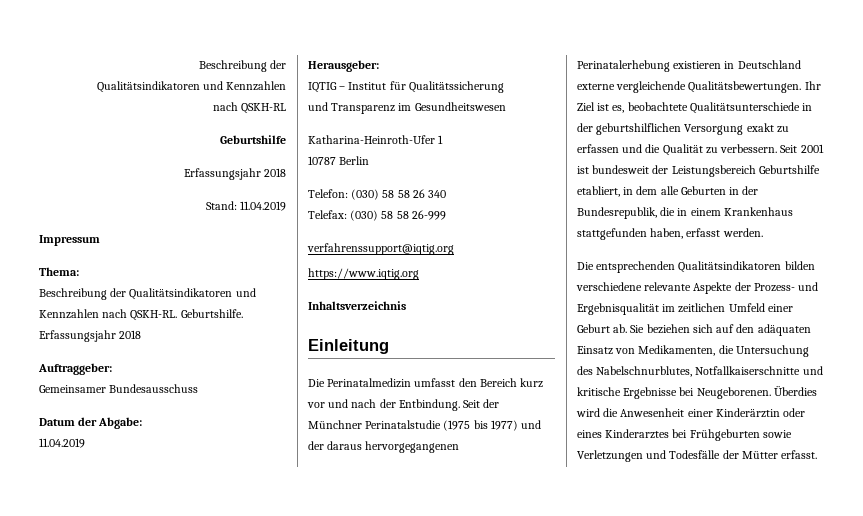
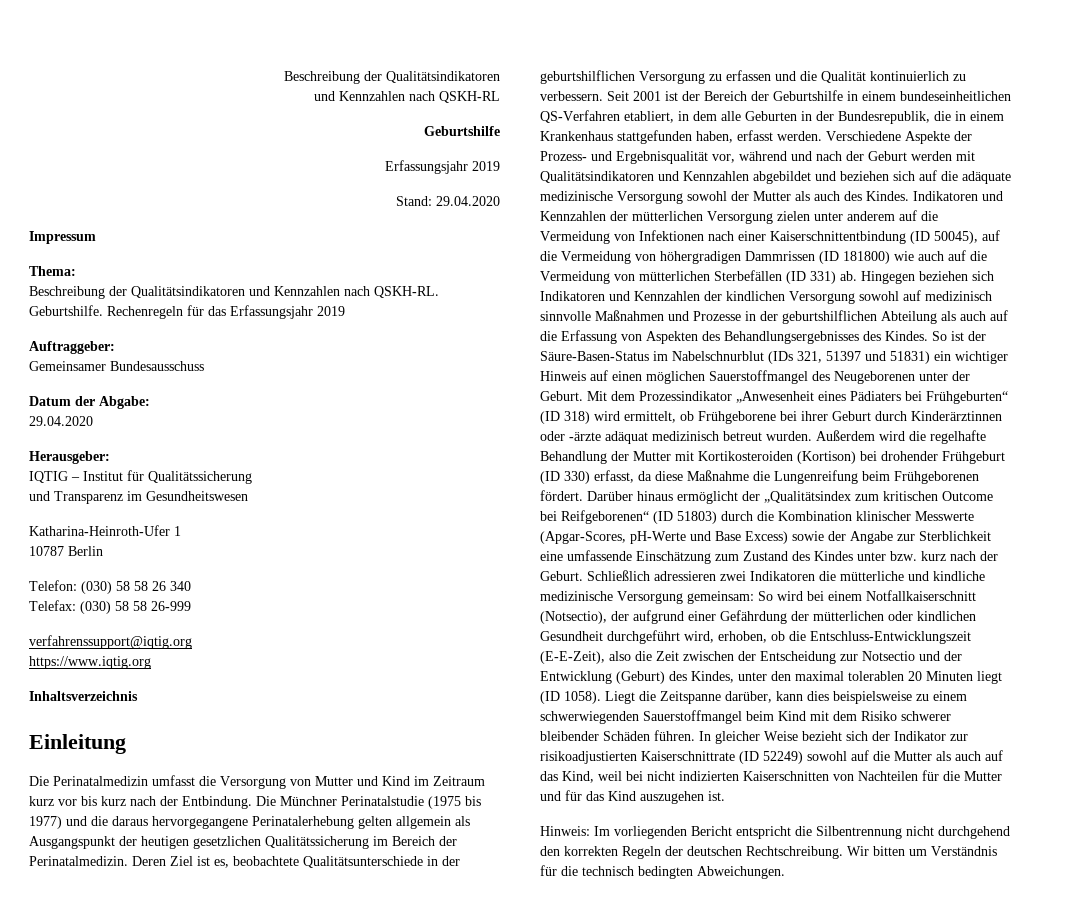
[198,60,286,72] [96,81,286,93] Beschreibung der // Qualitätsindikatoren und Kennzahlen // -> [284,71,500,84] [314,91,405,101] Beschreibung der Qualitätsindikatoren // und Kennzahlen
[264,168,286,177] 2018 -> [472,161,500,171] 2019
[240,201,286,211] 11.04.2019 -> [436,196,500,206] 29.04.2020
[39,330,142,342] Erfassungsjahr 2018 -> [107,305,345,319] Rechenregeln für das Erfassungsjahr 2019
[39,438,85,448] 11.04.2019 -> [29,416,93,426] 29.04.2020
[458,378,544,388] [307,399,349,408] den Bereich kurz vor und -> [199,776,485,789] [29,796,126,806] die Versorgung von Mutter und Kind im Zeitraum kurz vor bis kurz
[463,399,500,408] Seit der -> [256,796,276,806] Die
[308,441,460,453] [577,60,801,72] [577,81,821,93] der daraus hervorgegangenen Perinatalerhebung existieren in Deutschland externe vergleichende Qualitätsbewertungen. Ihr -> [91,816,470,829] [29,836,457,849] [29,856,166,866] die daraus hervorgegangene Perinatalerhebung gelten allgemein als Ausgangspunkt der heutigen gesetzlichen Qualitätssicherung im Bereich der Perinatalmedizin. Deren
[746,123,774,132] exakt -> (705, 77) none
(703, 150) none -> [870,71,949,81] kontinuierlich
[592,165,820,177] bundesweit der Leistungsbereich Geburtshilfe -> [682,90,1011,101] [540,110,620,123] der Bereich der Geburtshilfe in einem bundeseinheitlichen QS-Verfahren
[577,261,815,273] [576,282,692,291] // Die entsprechenden Qualitätsindikatoren bilden verschiedene relevante -> [826,131,901,141] Verschiedene
[662,303,793,313] [577,324,811,336] [577,345,809,357] [577,366,823,377] [577,385,817,399] [576,408,806,418] [577,429,792,441] [577,450,818,462] im zeitlichen Umfeld einer Geburt ab. Sie beziehen sich auf den adäquaten Einsatz von Medikamenten, die Untersuchung des Nabelschnurblutes, Notfallkaiserschnitte und kritische Ergebnisse bei Neugeborenen. Überdies wird die Anwesenheit einer Kinderärztin oder eines Kinderarztes bei Frühgeburten sowie Verletzungen und Todesfälle der Mütter erfasst. -> [712,151,975,163] [540,170,1011,184] [540,191,1003,204] [540,210,938,224] [540,230,1000,244] [540,250,987,264] [540,270,994,284] [540,290,992,304] [540,310,1008,324] [540,330,986,344] [540,351,1008,364] [540,370,970,384] [540,391,1008,404] [540,411,1002,424] [540,430,986,444] [540,451,1005,464] [540,470,979,484] [540,490,993,504] [540,510,974,524] [540,531,991,544] [540,550,998,564] [540,570,985,581] [540,590,976,604] [540,610,976,624] [540,630,971,644] [540,651,962,664] [540,671,1002,684] [540,691,967,704] [540,710,951,724] [540,730,968,744] [540,750,1003,764] [540,770,1002,783] [540,790,725,804] [540,826,1010,839] [540,846,997,859] [540,865,785,879] vor, während und nach der Geburt werden mit Qualitätsindikatoren und Kennzahlen abgebildet und beziehen sich auf die adäquate medizinische Versorgung sowohl der Mutter als auch des Kindes. Indikatoren und Kennzahlen der mütterlichen Versorgung zielen unter anderem auf die Vermeidung von Infektionen nach einer Kaiserschnittentbindung (ID 50045), auf die Vermeidung von höhergradigen Dammrissen (ID 181800) wie auch auf die Vermeidung von mütterlichen Sterbefällen (ID 331) ab. Hingegen beziehen sich Indikatoren und Kennzahlen der kindlichen Versorgung sowohl auf medizinisch sinnvolle Maßnahmen und Prozesse in der geburtshilflichen Abteilung als auch auf die Erfassung von Aspekten des Behandlungsergebnisses des Kindes. So ist der Säure-Basen-Status im Nabelschnurblut (IDs 321, 51397 und 51831) ein wichtiger Hinweis auf einen möglichen Sauerstoffmangel des Neugeborenen unter der Geburt. Mit dem Prozessindikator „Anwesenheit eines Pädiaters bei Frühgeburten“ (ID 318) wird ermittelt, ob Frühgeborene bei ihrer Geburt durch Kinderärztinnen oder -ärzte adäquat medizinisch betreut wurden. Außerdem wird die regelhafte Behandlung der Mutter mit Kortikosteroiden (Kortison) bei drohender Frühgeburt (ID 330) erfasst, da diese Maßnahme die Lungenreifung beim Frühgeborenen fördert. Darüber hinaus ermöglicht der „Qualitätsindex zum kritischen Outcome bei Reifgeborenen“ (ID 51803) durch die Kombination klinischer Messwerte (Apgar-Scores, pH-Werte und Base Excess) sowie der Angabe zur Sterblichkeit eine umfassende Einschätzung zum Zustand des Kindes unter bzw. kurz nach der Geburt. Schließlich adressieren zwei Indikatoren die mütterliche und kindliche medizinische Versorgung gemeinsam: So wird bei einem Notfallkaiserschnitt (Notsectio), der aufgrund einer Gefährdung der mütterlichen oder kindlichen Gesundheit durchgeführt wird, erhoben, ob die Entschluss-Entwicklungszeit (E-E-Zeit), also die Zeit zwischen der Entscheidung zur Notsectio und der Entwicklung (Geburt) des Kindes, unter den maximal tolerablen 20 Minuten liegt (ID 1058). Liegt die Zeitspanne darüber, kann dies beispielsweise zu einem schwerwiegenden Sauerstoffmangel beim Kind mit dem Risiko schwerer bleibender Schäden führen. In gleicher Weise bezieht sich der Indikator zur risikoadjustierten Kaiserschnittrate (ID 52249) sowohl auf die Mutter als auch auf das Kind, weil bei nicht indizierten Kaiserschnitten von Nachteilen für die Mutter und für das Kind auszugehen ist. // Hinweis: Im vorliegenden Bericht entspricht die Silbentrennung nicht durchgehend den korrekten Regeln der deutschen Rechtschreibung. Wir bitten um Verständnis für die technisch bedingten Abweichungen.

